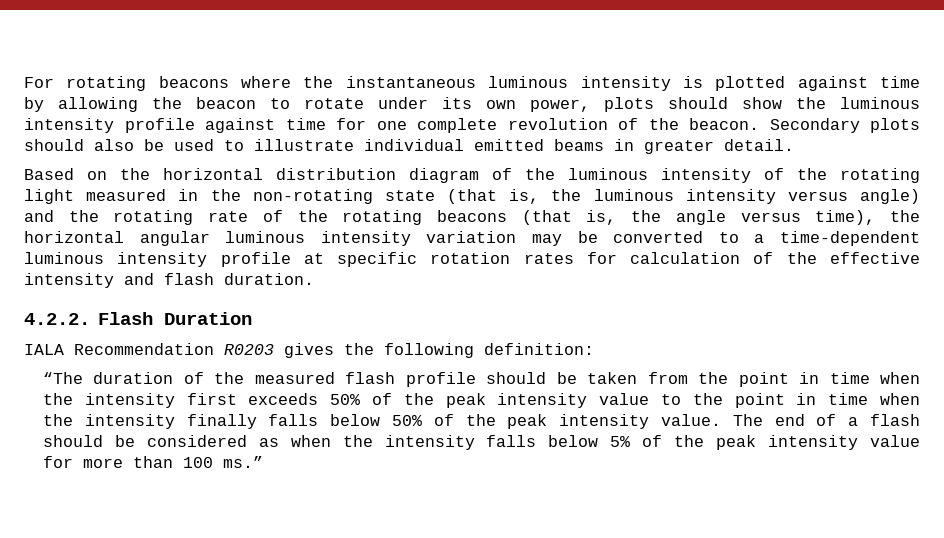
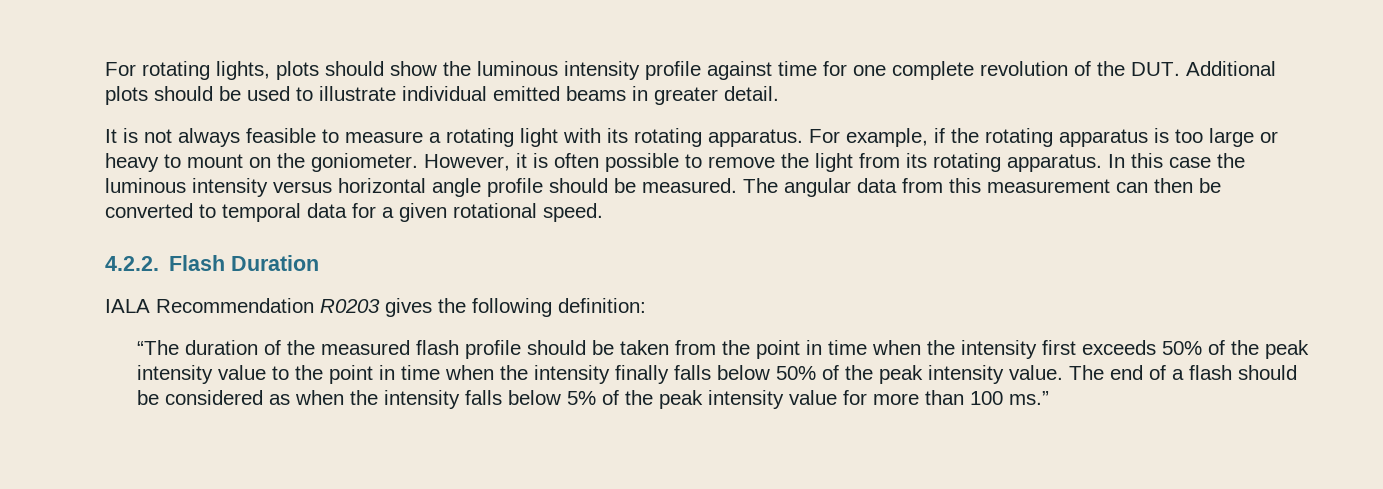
[158,76,921,91] [24,97,590,112] beacons where the instantaneous luminous intensity is plotted against time by allowing the beacon to rotate under its own power, -> [216,61,270,80] lights,
[689,118,920,133] [24,139,134,151] beacon. Secondary plots should also -> [1131,61,1276,76] [105,86,213,105] DUT. Additional plots should
[24,168,920,183] [24,189,920,204] [24,210,920,225] [24,231,921,246] [24,252,920,267] [24,273,314,288] Based on the horizontal distribution diagram of the luminous intensity of the rotating light measured in the non-rotating state (that is, the luminous intensity versus angle) and the rotating rate of the rotating beacons (that is, the angle versus time), the horizontal angular luminous intensity variation may be converted to a time-dependent luminous intensity profile at specific rotation rates for calculation of the effective intensity and flash duration. -> [105,128,1278,147] [105,153,1245,172] [105,178,1221,197] [105,203,603,222] It is not always feasible to measure a rotating light with its rotating apparatus. For example, if the rotating apparatus is too large or heavy to mount on the goniometer. However, it is often possible to remove the light from its rotating apparatus. In this case the luminous intensity versus horizontal angle profile should be measured. The angular data from this measurement can then be converted to temporal data for a given rotational speed.

